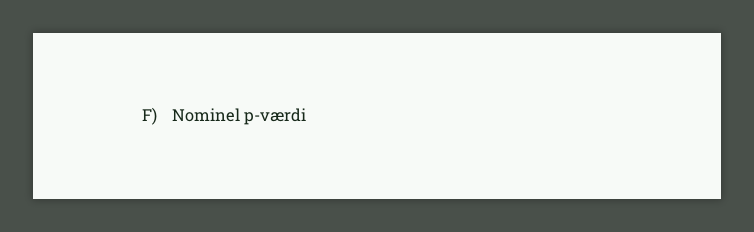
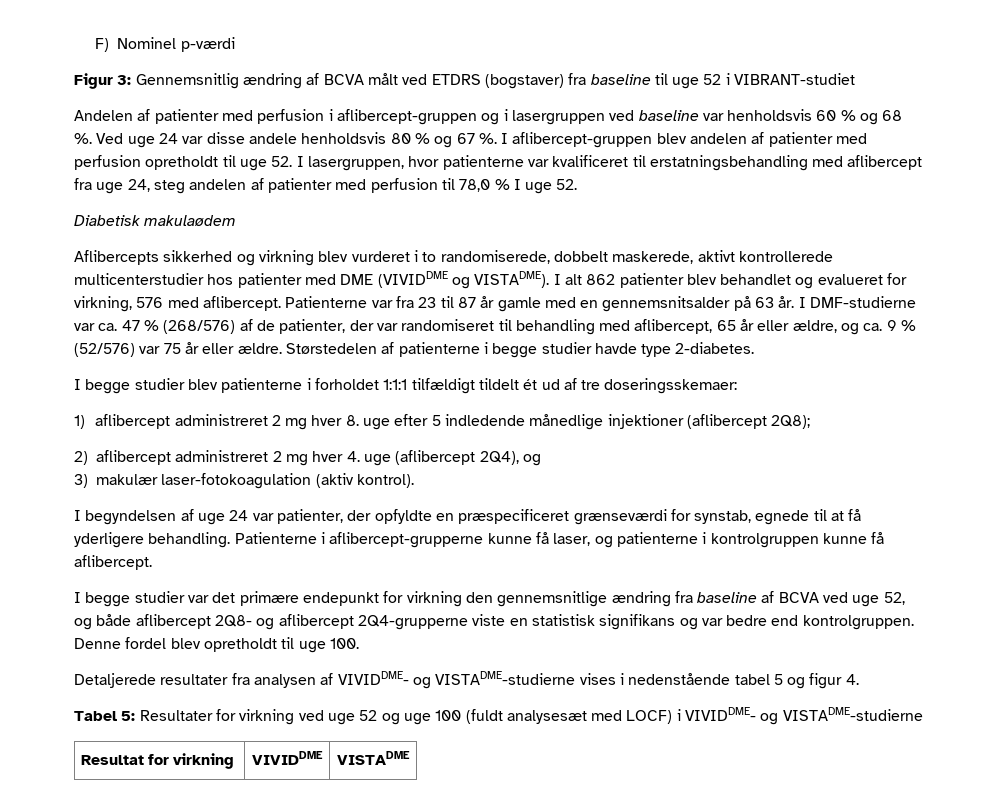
(307, 116) none -> [74,73,856,89] [74,109,903,125] [74,132,868,148] [74,155,923,171] [74,178,578,194] [74,215,237,226] [74,250,833,266] [74,271,908,289] [74,296,917,312] [74,319,917,335] [74,342,755,358] [74,378,738,394] [74,414,811,430] [74,450,541,466] [74,473,414,489] [74,509,862,525] [74,532,885,548] [74,555,152,570] [74,591,905,607] [74,614,914,630] [74,637,359,653] [74,671,859,689] [74,707,923,725] [80,753,235,769] [252,751,323,765] [337,751,410,765] // Figur 3: Gennemsnitlig ændring af BCVA målt ved ETDRS (bogstaver) fra baseline til uge 52 i VIBRANT-studiet // Andelen af patienter med perfusion i aflibercept-gruppen og i lasergruppen ved baseline var henholdsvis 60 % og 68 %. Ved uge 24 var disse andele henholdsvis 80 % og 67 %. I aflibercept-gruppen blev andelen af patienter med perfusion opretholdt til uge 52. I lasergruppen, hvor patienterne var kvalificeret til erstatningsbehandling med aflibercept fra uge 24, steg andelen af patienter med perfusion til 78,0 % I uge 52. // Diabetisk makulaødem // Aflibercepts sikkerhed og virkning blev vurderet i to randomiserede, dobbelt maskerede, aktivt kontrollerede multicenterstudier hos patienter med DME (VIVIDDME og VISTADME). I alt 862 patienter blev behandlet og evalueret for virkning, 576 med aflibercept. Patienterne var fra 23 til 87 år gamle med en gennemsnitsalder på 63 år. I DMF-studierne var ca. 47 % (268/576) af de patienter, der var randomiseret til behandling med aflibercept, 65 år eller ældre, og ca. 9 % (52/576) var 75 år eller ældre. Størstedelen af patienterne i begge studier havde type 2-diabetes. // I begge studier blev patienterne i forholdet 1:1:1 tilfældigt tildelt ét ud af tre doseringsskemaer: // 1) aflibercept administreret 2 mg hver 8. uge efter 5 indledende månedlige injektioner (aflibercept 2Q8); // 2) aflibercept administreret 2 mg hver 4. uge (aflibercept 2Q4), og // 3) makulær laser-fotokoagulation (aktiv kontrol). // I begyndelsen af uge 24 var patienter, der opfyldte en præspecificeret grænseværdi for synstab, egnede til at få yderligere behandling. Patienterne i aflibercept-grupperne kunne få laser, og patienterne i kontrolgruppen kunne få aflibercept. // I begge studier var det primære endepunkt for virkning den gennemsnitlige ændring fra baseline af BCVA ved uge 52, og både aflibercept 2Q8- og aflibercept 2Q4-grupperne viste en statistisk signifikans og var bedre end kontrolgruppen. Denne fordel blev opretholdt til uge 100. // Detaljerede resultater fra analysen af VIVIDDME- og VISTADME-studierne vises i nedenstående tabel 5 og figur 4. // Tabel 5: Resultater for virkning ved uge 52 og uge 100 (fuldt analysesæt med LOCF) i VIVIDDME- og VISTADME-studierne // Resultat for virkning | VIVIDDME | VISTADME

